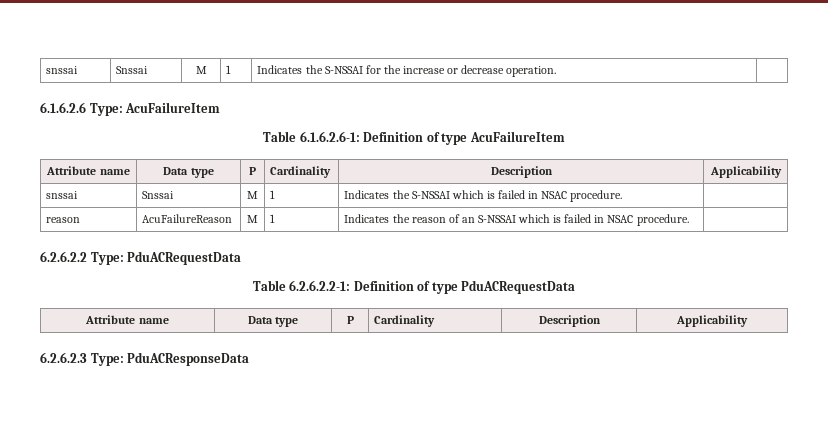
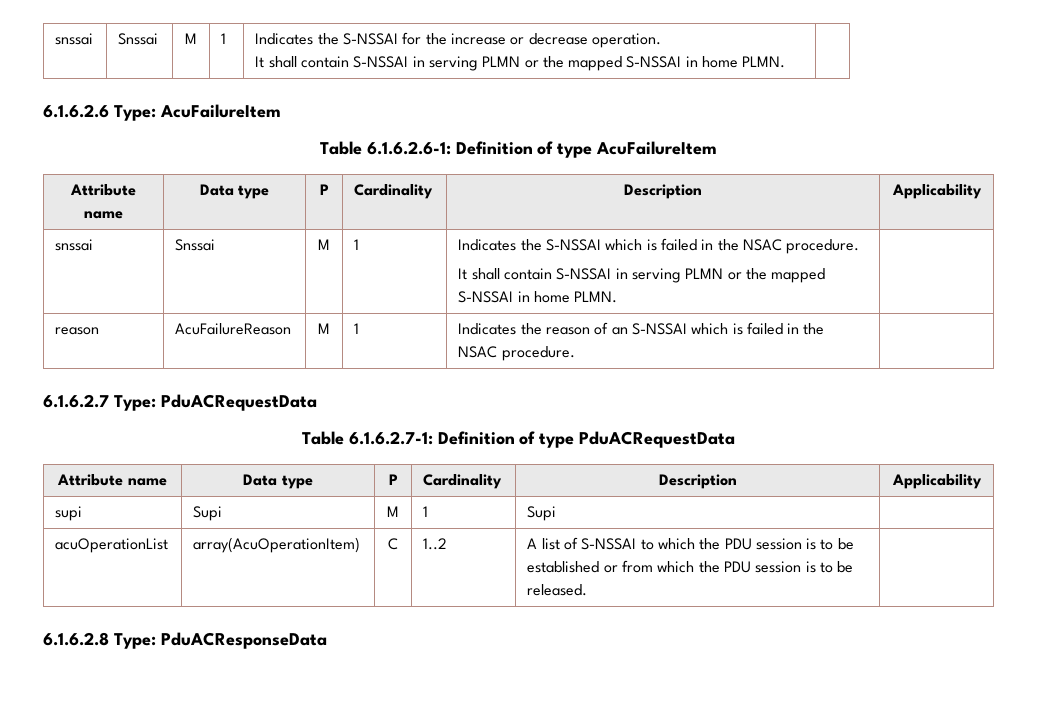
(557, 71) none -> [255,56,786,71] // It shall contain S-NSSAI in serving PLMN or the mapped S-NSSAI in home PLMN.
[541,190,623,202] NSAC procedure. -> [717,239,860,254] [458,268,826,283] [458,291,618,303] the NSAC procedure. // It shall contain S-NSSAI in serving PLMN or the mapped S-NSSAI in home PLMN.
[607,214,689,226] [40,251,87,262] NSAC procedure. | // 6.2.6.2.2 -> [803,323,825,335] [458,346,575,361] [43,394,109,408] the NSAC procedure. | // 6.1.6.2.7
[289,280,351,291] 6.2.6.2.2-1: -> [348,431,433,445] 6.1.6.2.7-1:
[40,352,87,363] // 6.2.6.2.3 -> [55,506,83,521] [193,506,223,521] [387,506,399,517] [423,506,429,517] [527,506,557,521] [55,538,169,553] [193,537,361,553] [388,538,398,550] [423,538,448,550] [527,537,854,550] [527,560,854,573] [527,584,588,596] [43,632,109,646] // supi | Supi | M | 1 | Supi | // acuOperationList | array(AcuOperationItem) | C | 1..2 | A list of S-NSSAI to which the PDU session is to be established or from which the PDU session is to be released. | // 6.1.6.2.8

